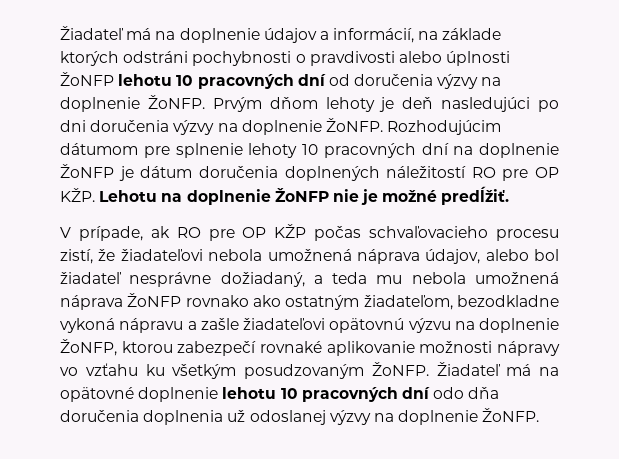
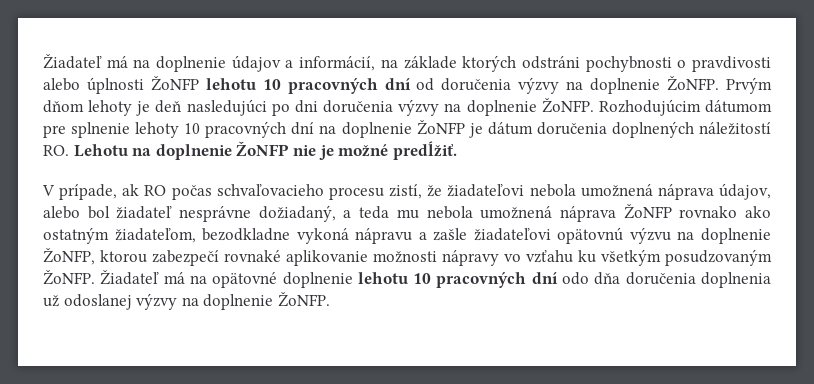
[471,167,559,181] [60,188,95,202] RO pre OP KŽP. -> [43,145,69,156] RO.
[208,224,307,241] pre OP KŽP -> (167, 190) none

